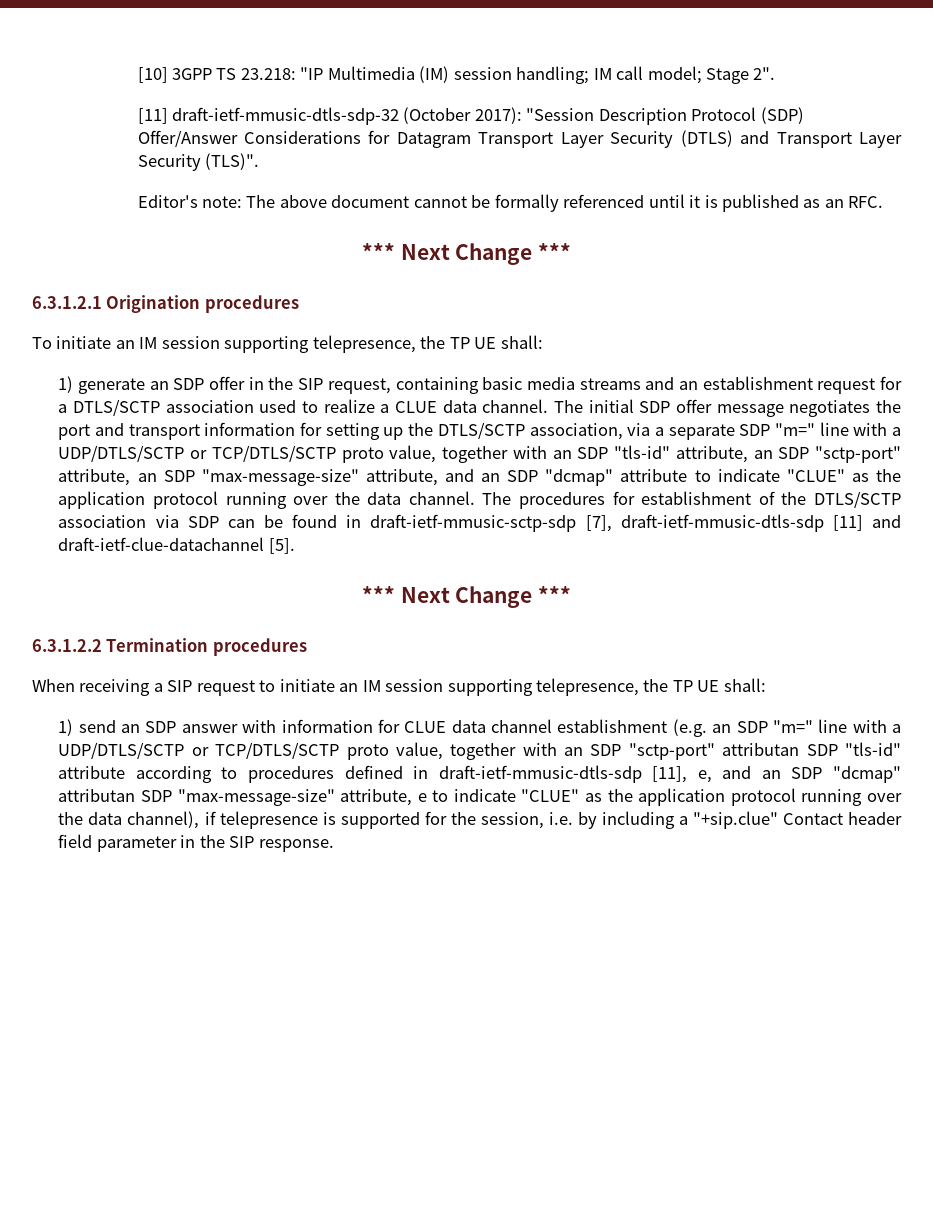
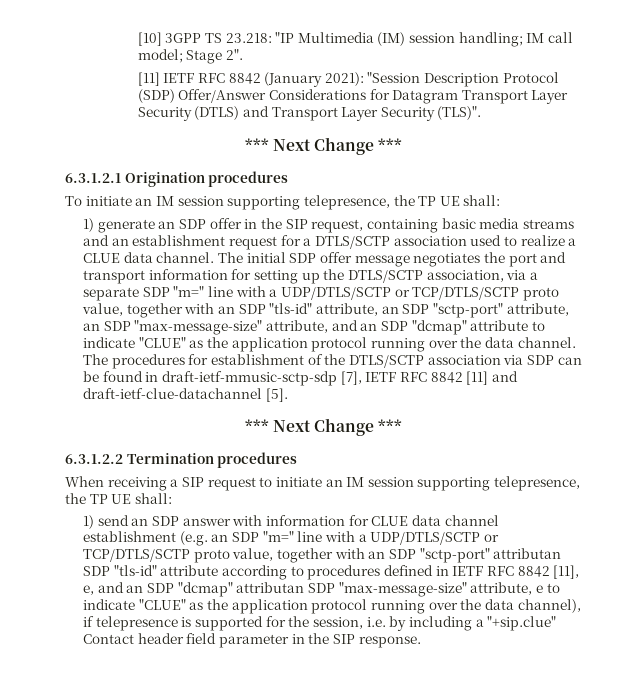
[171,107,522,125] draft-ietf-mmusic-dtls-sdp-32 (October 2017): -> [163,72,364,87] IETF RFC 8842 (January 2021):
[137,194,884,212] // Editor's note: The above document cannot be formally referenced until it is published as an RFC. -> (482, 113) none
[620,514,824,532] draft-ietf-mmusic-dtls-sdp -> [365,372,463,383] IETF RFC 8842
[438,765,642,783] draft-ietf-mmusic-dtls-sdp -> [452,566,550,577] IETF RFC 8842

